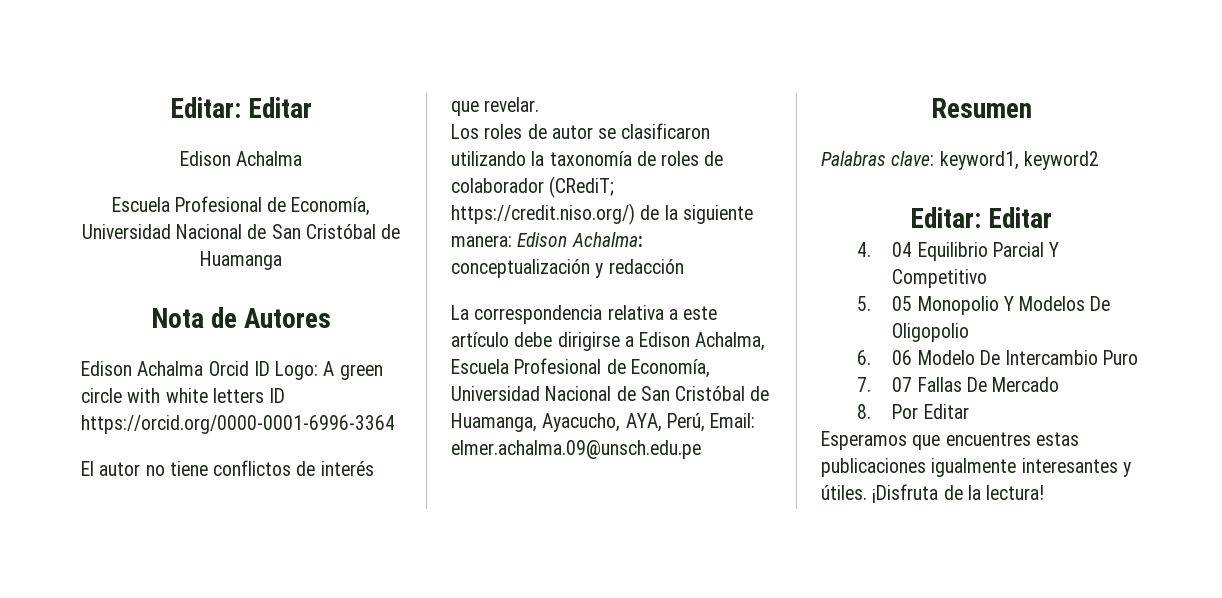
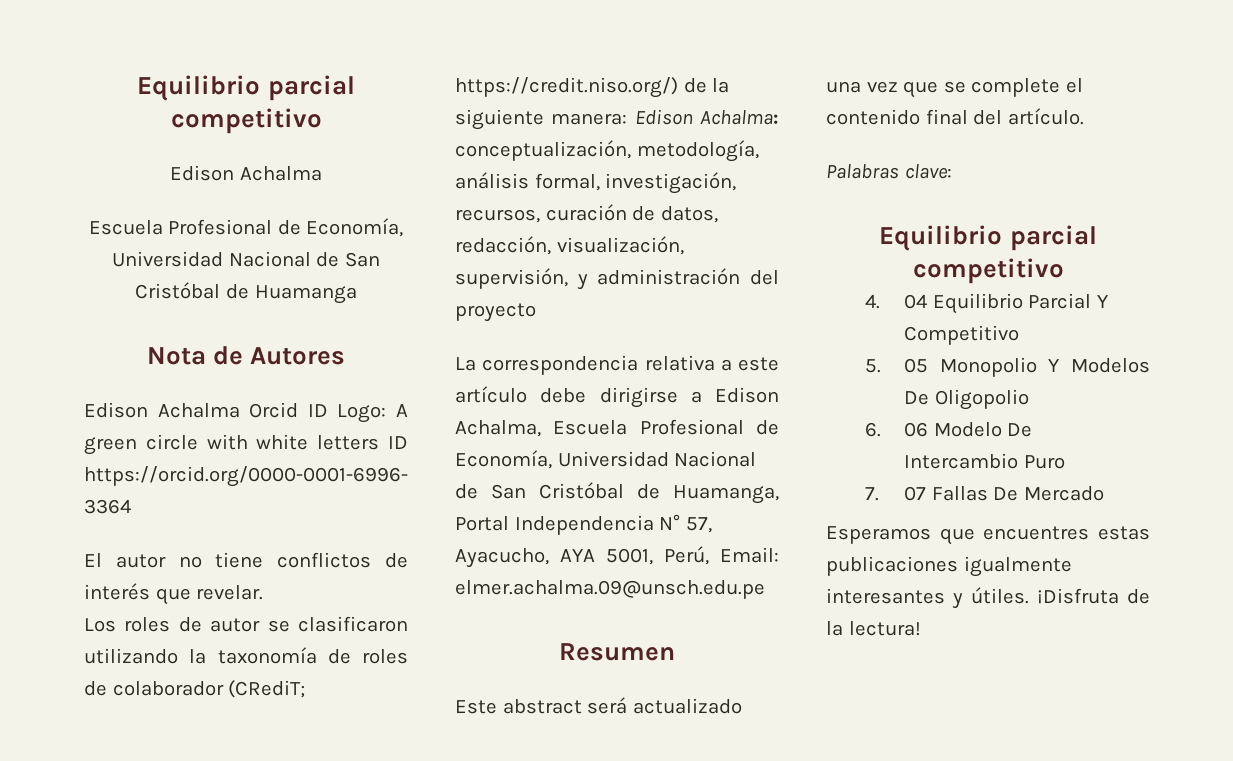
[169,97,313,118] Editar: Editar -> [137,75,355,101] [170,108,322,134] Equilibrio parcial competitivo
[451,259,684,278] conceptualización y redacción -> [455,140,759,162] [455,172,737,194] [455,204,718,223] [455,236,684,255] [455,268,779,290] [455,303,536,322] conceptualización, metodología, análisis formal, investigación, recursos, curación de datos, redacción, visualización, supervisión, y administración del proyecto
[542,413,756,432] [451,440,701,459] [930,98,1032,118] [821,151,1099,170] [909,207,1053,228] Ayacucho, AYA, Perú, Email: elmer.achalma.09@unsch.edu.pe // Resumen // Palabras clave: keyword1, keyword2 // Editar: Editar -> [455,514,712,535] [455,546,779,568] [455,580,765,599] [559,643,675,661] [455,697,742,714] [826,78,1083,98] [826,108,1084,125] [826,164,952,179] [879,225,1097,251] [912,258,1064,284] Portal Independencia N° 57, Ayacucho, AYA 5001, Perú, Email: elmer.achalma.09@unsch.edu.pe // Resumen // Este abstract será actualizado una vez que se complete el contenido final del artículo. // Palabras clave: // Equilibrio parcial competitivo
[856,404,969,419] // 8. Por Editar -> (1104, 493) none

